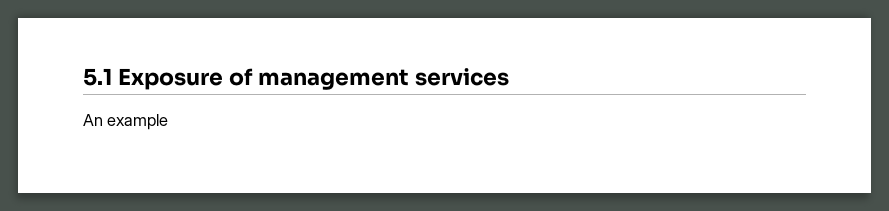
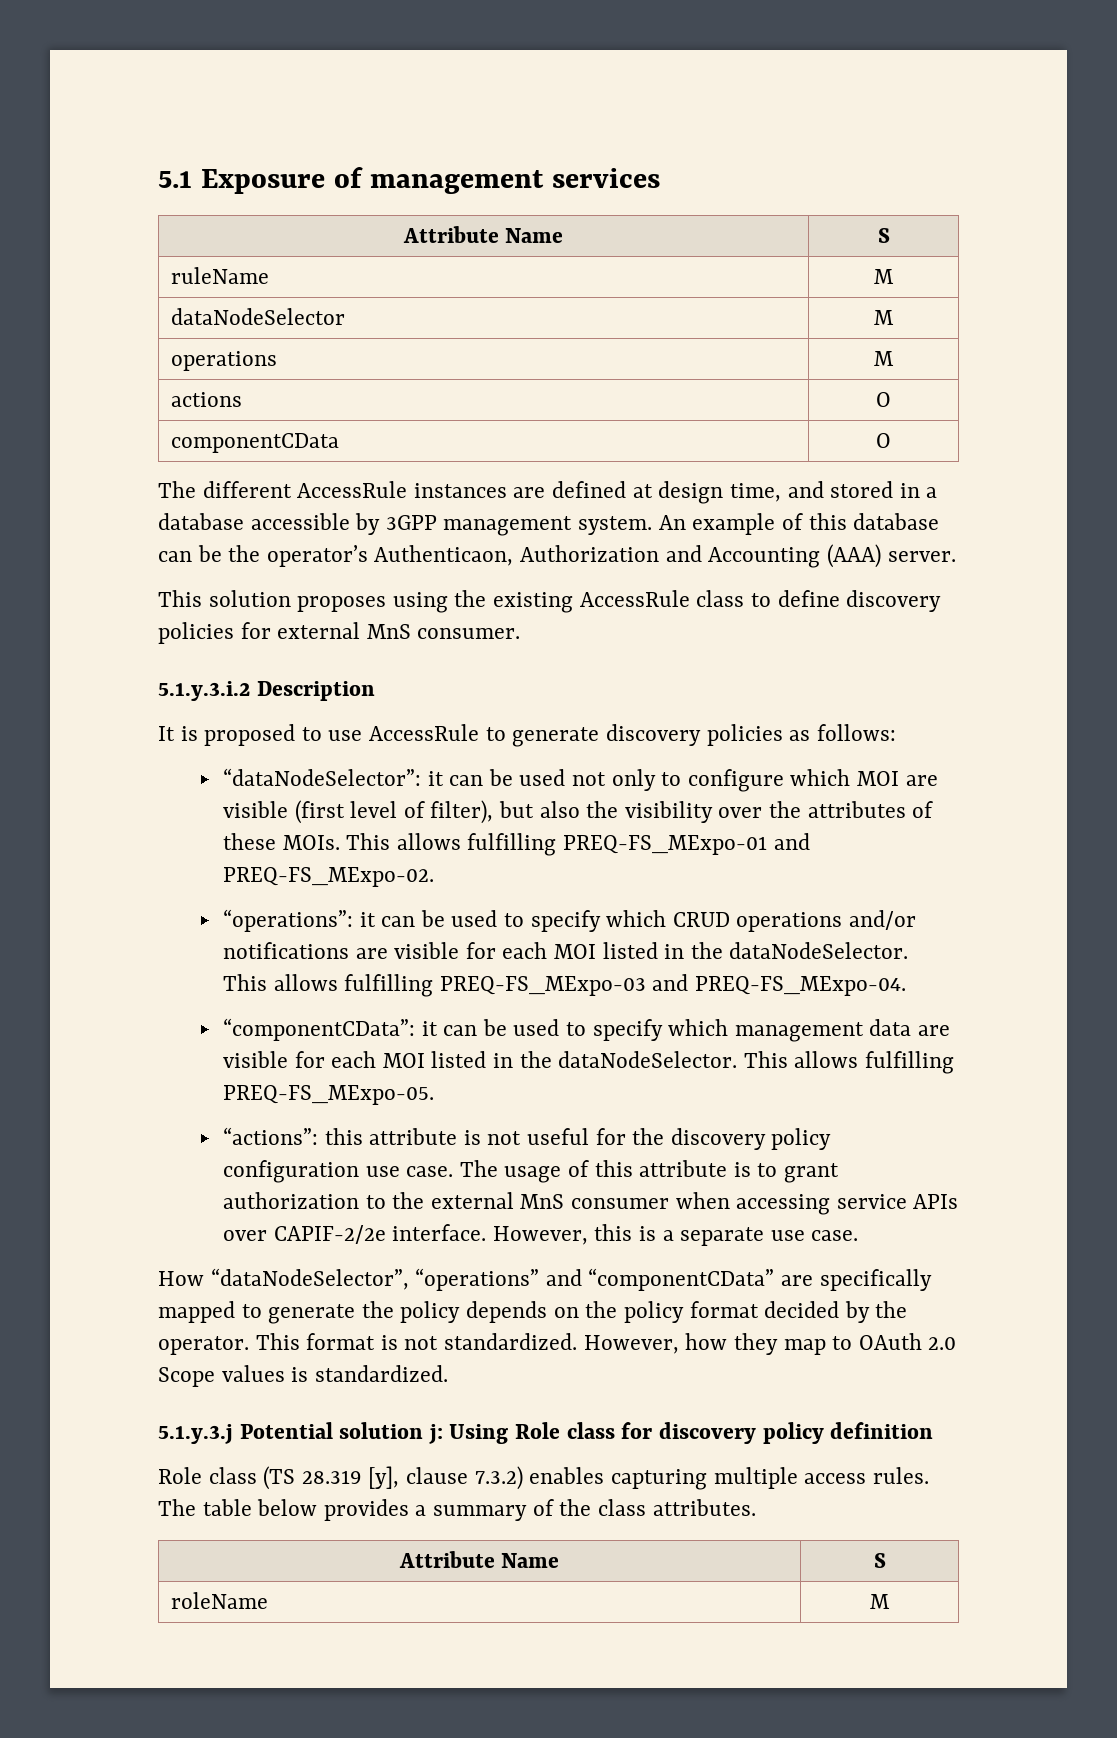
[83,114,169,130] // An example -> [402,226,564,243] [877,228,890,243] [171,267,270,284] [874,269,894,284] [171,308,346,325] [874,310,894,325] [171,351,278,371] [874,351,894,366] [171,392,243,407] [876,392,891,407] [171,433,340,453] [876,433,891,448] [158,481,938,504] [158,513,940,536] [158,544,956,568] [158,590,942,613] [158,622,521,644] [158,681,375,701] [158,724,896,747] [222,768,938,792] [222,800,934,824] [222,833,810,856] [222,867,434,887] [222,909,917,932] [222,942,909,959] [222,974,906,997] [222,1018,951,1042] [222,1051,955,1074] [222,1085,434,1105] [222,1127,832,1150] [222,1160,840,1183] [222,1192,959,1215] [222,1224,859,1246] [158,1268,932,1291] [158,1301,908,1324] [158,1333,957,1355] [158,1365,448,1387] [158,1422,934,1444] [158,1466,929,1490] [158,1499,756,1521] [398,1551,560,1568] [873,1553,886,1568] [171,1592,269,1609] [870,1594,890,1609] // Attribute Name | S // ruleName | M // dataNodeSelector | M // operations | M // actions | O // componentCData | O // The different AccessRule instances are defined at design time, and stored in a database accessible by 3GPP management system. An example of this database can be the operator’s Authenticaon, Authorization and Accounting (AAA) server. // This solution proposes using the existing AccessRule class to define discovery policies for external MnS consumer. // 5.1.y.3.i.2 Description // It is proposed to use AccessRule to generate discovery policies as follows: // “dataNodeSelector”: it can be used not only to configure which MOI are visible (first level of filter), but also the visibility over the attributes of these MOIs. This allows fulfilling PREQ-FS_MExpo-01 and PREQ-FS_MExpo-02. // “operations”: it can be used to specify which CRUD operations and/or notifications are visible for each MOI listed in the dataNodeSelector. This allows fulfilling PREQ-FS_MExpo-03 and PREQ-FS_MExpo-04. // “componentCData”: it can be used to specify which management data are visible for each MOI listed in the dataNodeSelector. This allows fulfilling PREQ-FS_MExpo-05. // “actions”: this attribute is not useful for the discovery policy configuration use case. The usage of this attribute is to grant authorization to the external MnS consumer when accessing service APIs over CAPIF-2/2e interface. However, this is a separate use case. // How “dataNodeSelector”, “operations” and “componentCData” are specifically mapped to generate the policy depends on the policy format decided by the operator. This format is not standardized. However, how they map to OAuth 2.0 Scope values is standardized. // 5.1.y.3.j Potential solution j: Using Role class for discovery policy definition // Role class (TS 28.319 [y], clause 7.3.2) enables capturing multiple access rules. The table below provides a summary of the class attributes. // Attribute Name | S // roleName | M

